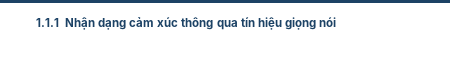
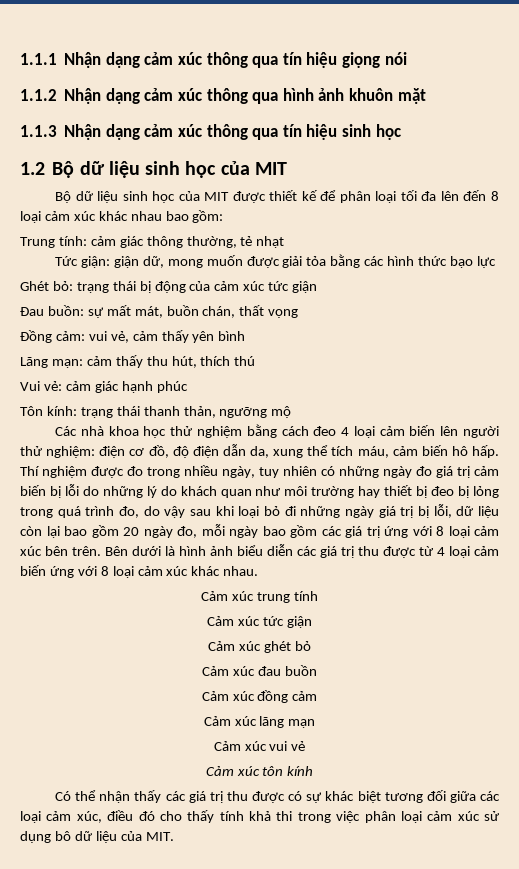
(336, 22) none -> [20,88,426,104] [20,124,401,140] [20,161,287,178] [55,190,500,203] [20,210,224,223] [20,236,285,248] [55,254,496,268] [20,281,318,293] [20,305,299,318] [20,330,246,343] [20,355,256,368] [20,381,188,393] [20,406,292,418] [55,424,499,438] [20,444,499,458] [20,465,499,478] [20,484,499,498] [20,504,500,518] [20,524,499,538] [20,544,499,558] [20,565,259,578] [201,591,318,603] [207,616,312,628] [208,641,311,653] [202,665,317,676] [201,690,318,703] [203,716,316,728] [213,741,306,751] [205,766,314,776] [55,790,501,803] [20,810,500,823] [20,831,174,843] // 1.1.2 Nhận dạng cảm xúc thông qua hình ảnh khuôn mặt // 1.1.3 Nhận dạng cảm xúc thông qua tín hiệu sinh học // 1.2 Bộ dữ liệu sinh học của MIT // Bộ dữ liệu sinh học của MIT được thiết kế để phân loại tối đa lên đến 8 loại cảm xúc khác nhau bao gồm: // Trung tính: cảm giác thông thường, tẻ nhạt // Tức giận: giận dữ, mong muốn được giải tỏa bằng các hình thức bạo lực // Ghét bỏ: trạng thái bị động của cảm xúc tức giận // Đau buồn: sự mất mát, buồn chán, thất vọng // Đồng cảm: vui vẻ, cảm thấy yên bình // Lãng mạn: cảm thấy thu hút, thích thú // Vui vẻ: cảm giác hạnh phúc // Tôn kính: trạng thái thanh thản, ngưỡng mộ // Các nhà khoa học thử nghiệm bằng cách đeo 4 loại cảm biến lên người thử nghiệm: điện cơ đồ, độ điện dẫn da, xung thể tích máu, cảm biến hô hấp. Thí nghiệm được đo trong nhiều ngày, tuy nhiên có những ngày đo giá trị cảm biến bị lỗi do những lý do khách quan như môi trường hay thiết bị đeo bị lỏng trong quá trình đo, do vậy sau khi loại bỏ đi những ngày giá trị bị lỗi, dữ liệu còn lại bao gồm 20 ngày đo, mỗi ngày bao gồm các giá trị ứng với 8 loại cảm xúc bên trên. Bên dưới là hình ảnh biểu diễn các giá trị thu được từ 4 loại cảm biến ứng với 8 loại cảm xúc khác nhau. // Cảm xúc trung tính // Cảm xúc tức giận // Cảm xúc ghét bỏ // Cảm xúc đau buồn // Cảm xúc đồng cảm // Cảm xúc lãng mạn // Cảm xúc vui vẻ // Cảm xúc tôn kính // Có thể nhận thấy các giá trị thu được có sự khác biệt tương đối giữa các loại cảm xúc, điều đó cho thấy tính khả thi trong việc phân loại cảm xúc sử dụng bô dữ liệu của MIT.

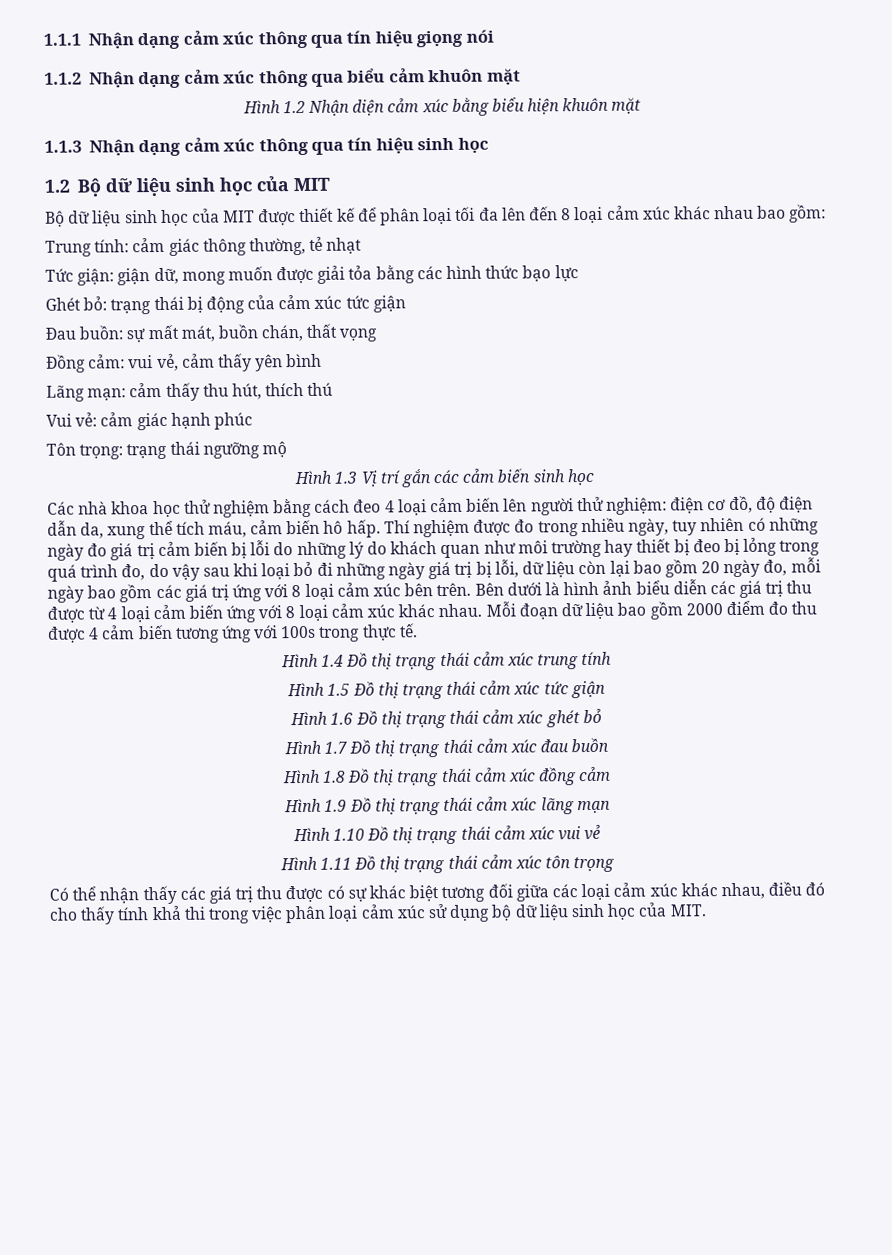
[282,88,345,101] hình ảnh -> [347,68,521,85] [242,97,561,116] biểu cảm khuôn mặt // Hình 1.2 Nhận diện cảm xúc bằng biểu hiện
[46,406,216,418] kính: trạng thái thanh thản, -> [79,441,200,460] trọng: trạng thái
(292, 412) none -> [294,468,595,488] // Hình 1.3 Vị trí gắn các cảm biến sinh học
[201,591,318,603] [207,616,312,628] [208,641,311,653] [202,665,317,676] [201,690,318,703] [203,716,316,728] [213,741,306,751] [205,766,234,776] // Cảm xúc trung tính // Cảm xúc tức giận // Cảm xúc ghét bỏ // Cảm xúc đau buồn // Cảm xúc đồng cảm // Cảm xúc lãng mạn // Cảm xúc vui vẻ // Cảm -> [485,600,818,620] [47,623,418,643] [280,651,613,671] [287,680,606,700] [290,708,602,729] [283,737,610,758] [281,766,612,787] [284,796,611,816] [292,824,602,845] [279,854,513,874] Mỗi đoạn dữ liệu bao gồm 2000 điểm đo thu được 4 cảm biến tương ứng với 100s trong thực tế. // Hình 1.4 Đồ thị trạng thái cảm xúc trung tính // Hình 1.5 Đồ thị trạng thái cảm xúc tức giận // Hình 1.6 Đồ thị trạng thái cảm xúc ghét bỏ // Hình 1.7 Đồ thị trạng thái cảm xúc đau buồn // Hình 1.8 Đồ thị trạng thái cảm xúc đồng cảm // Hình 1.9 Đồ thị trạng thái cảm xúc lãng mạn // Hình 1.10 Đồ thị trạng thái cảm xúc vui vẻ // Hình 1.11 Đồ thị trạng thái cảm
[287,766,314,776] kính -> [573,856,616,873] trọng
[76,811,102,823] xúc, -> [649,882,765,900] xúc khác nhau,
[54,831,117,843] bô dữ liệu -> [491,903,637,921] bộ dữ liệu sinh học

